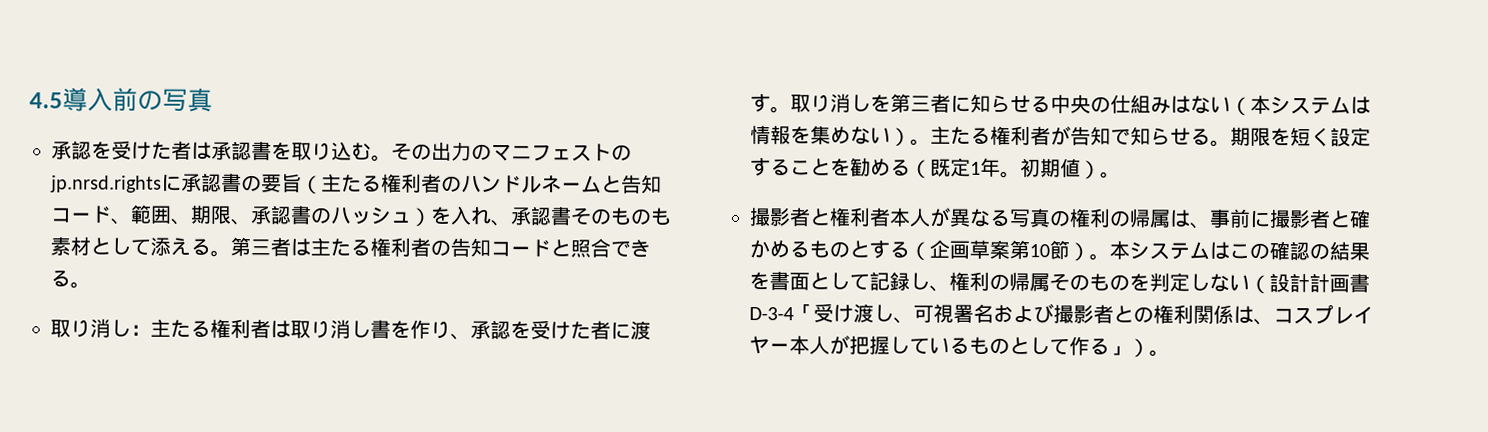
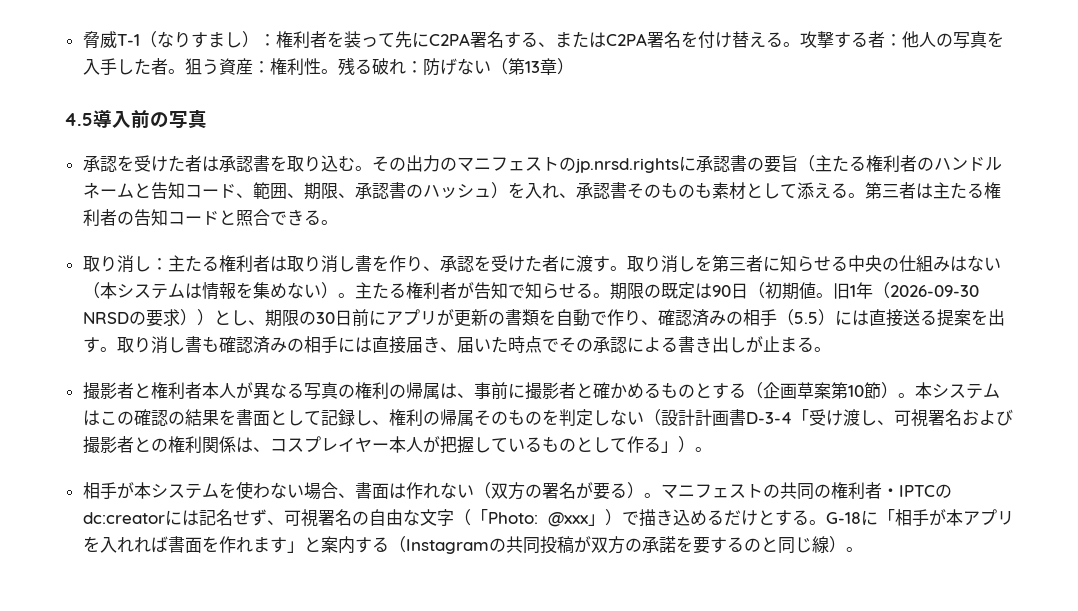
(29, 100) none -> [82,31,1004,49] [82,58,574,76] 脅威T-1（なりすまし）：権利者を装って先にC2PA署名する、またはC2PA署名を付け替える。攻撃する者：他人の写真を入手した者。狙う資産：権利性。残る破れ：防げない（第13章） //
[1270,127,1371,147] [750,157,1101,180] を短く設定することを勧める（既定1年。初期値） -> [643,282,979,300] [82,309,1005,327] [82,336,814,354] の既定は90日（初期値。旧1年（2026-09-30 NRSDの要求））とし、期限の30日前にアプリが更新の書類を自動で作り、確認済みの相手（5.5）には直接送る提案を出す。取り消し書も確認済みの相手には直接届き、届いた時点でその承認による書き出しが止まる
(1170, 353) none -> [82,481,952,500] [82,509,1014,527] [82,536,863,554] // 相手が本システムを使わない場合、書面は作れない（双方の署名が要る）。マニフェストの共同の権利者・IPTCのdc:creatorには記名せず、可視署名の自由な文字（「Photo: @xxx」）で描き込めるだけとする。G-18に「相手が本アプリを入れれば書面を作れます」と案内する（Instagramの共同投稿が双方の承諾を要するのと同じ線）。

